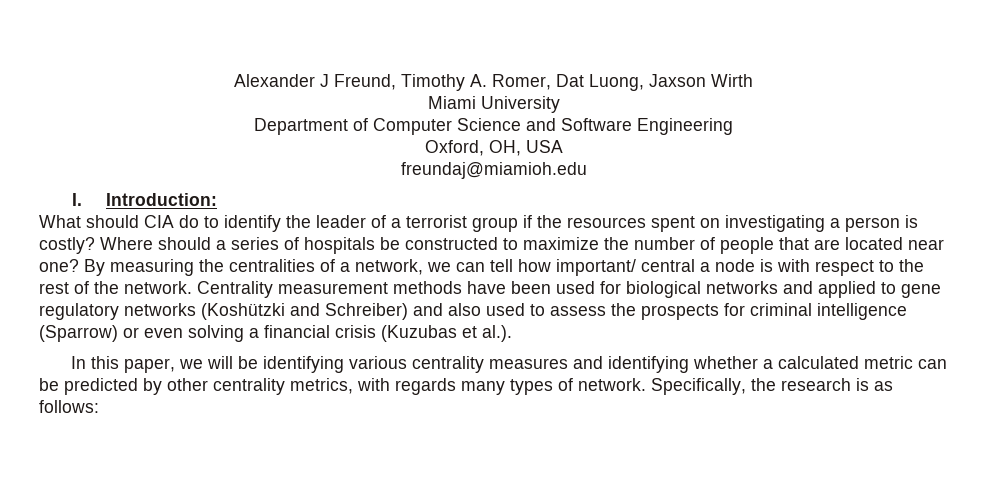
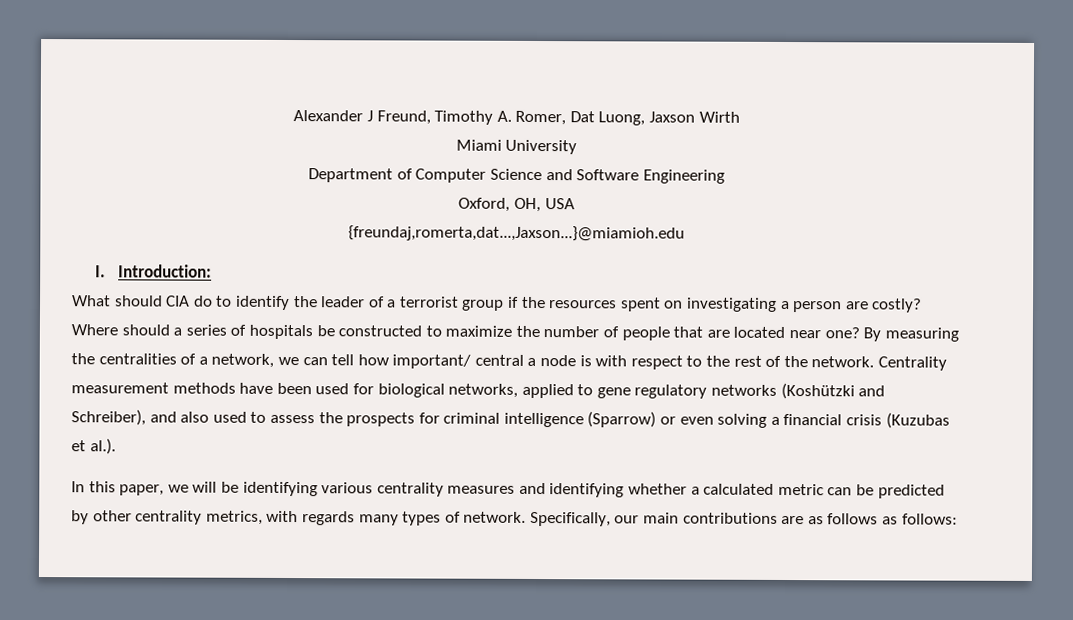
[400,162,587,179] freundaj@miamioh.edu -> [348,225,685,242] {freundaj,romerta,dat...,Jaxson...}@miamioh.edu
[905,215,918,228] is -> [845,301,869,310] are
[706,281,813,294] networks and -> [448,383,519,398] networks,
[325,303,408,320] Schreiber) -> [71,409,146,426] Schreiber),
[751,378,869,391] the research is -> [614,512,879,525] our main contributions are as follows

